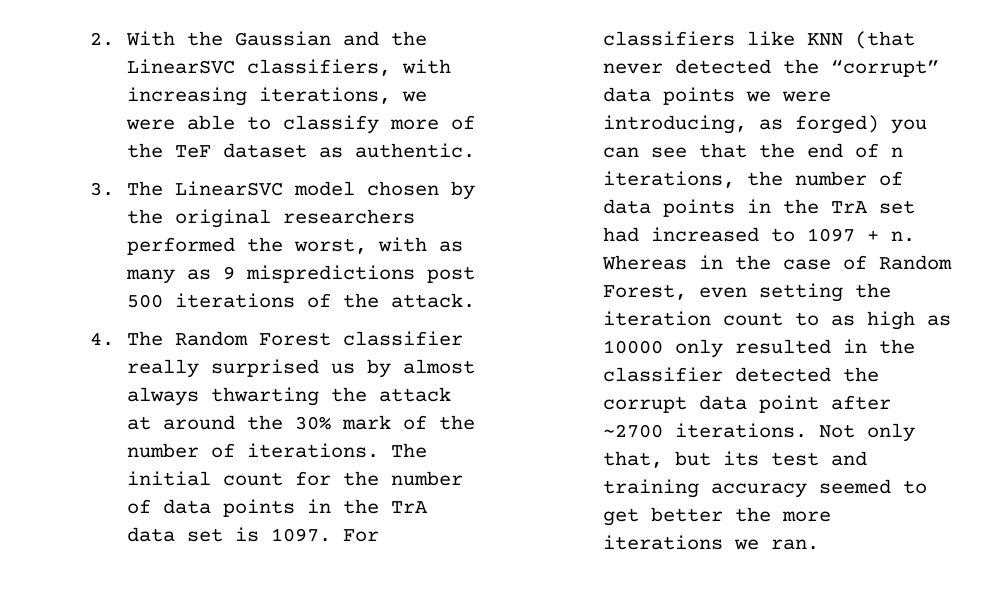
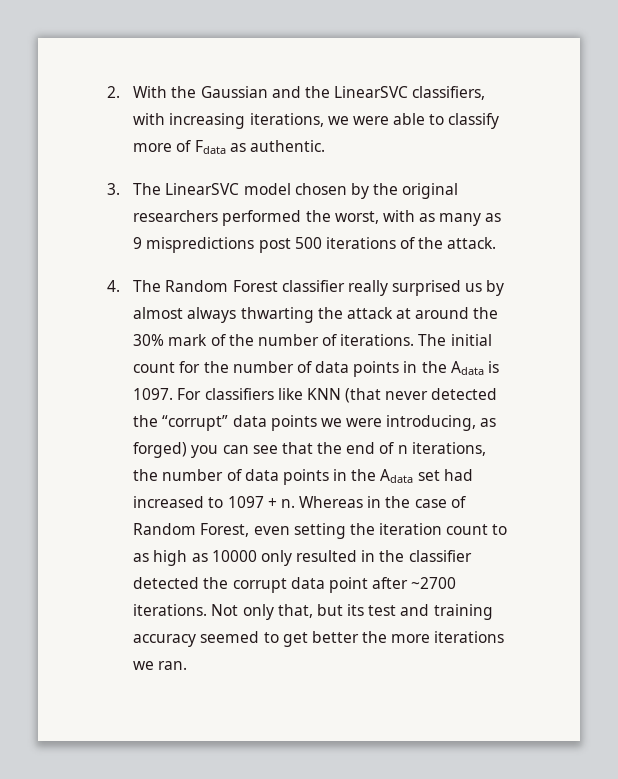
[127,143,308,158] the TeF dataset -> [194,140,226,154] Fdata
[391,501,429,513] [127,527,224,542] TrA data set -> [450,361,484,375] Adata
[831,201,869,213] TrA -> [380,469,414,483] Adata

